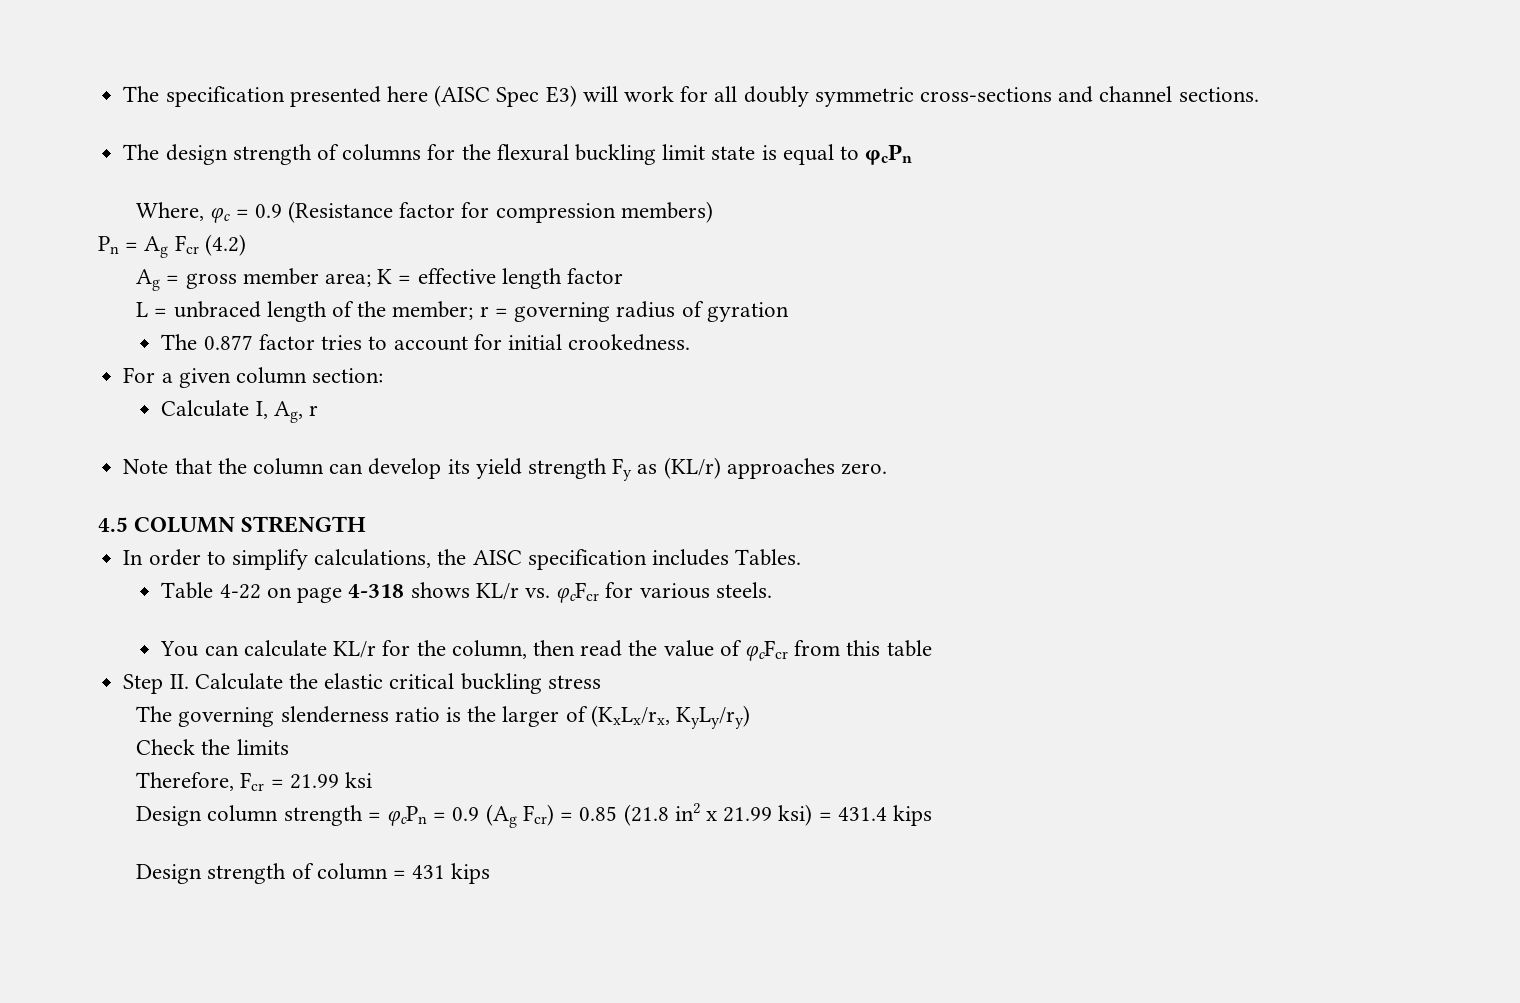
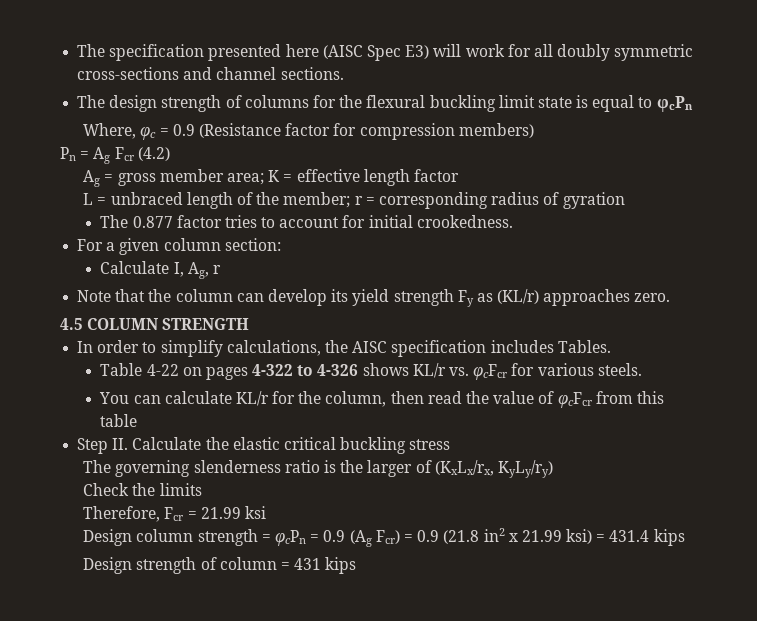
[514,302,611,322] governing -> [378,192,488,209] corresponding
[297,584,405,603] page 4-318 -> [205,364,359,380] pages 4-322 to 4-326
[579,806,618,821] 0.85 -> [417,530,440,542] 0.9

